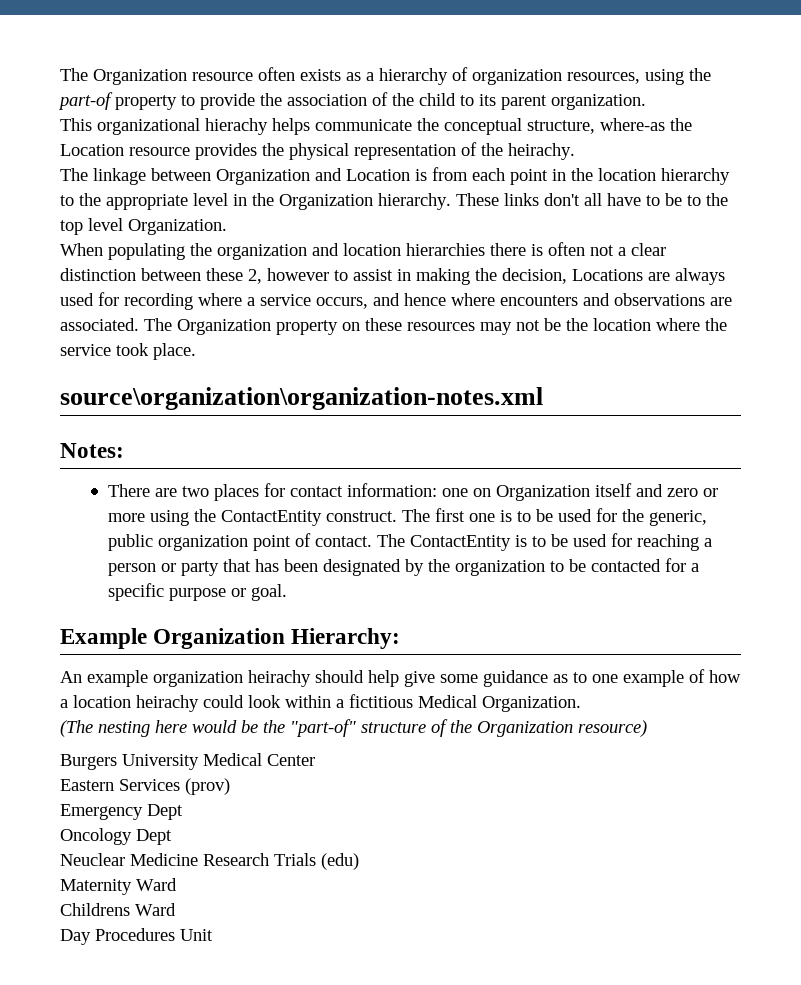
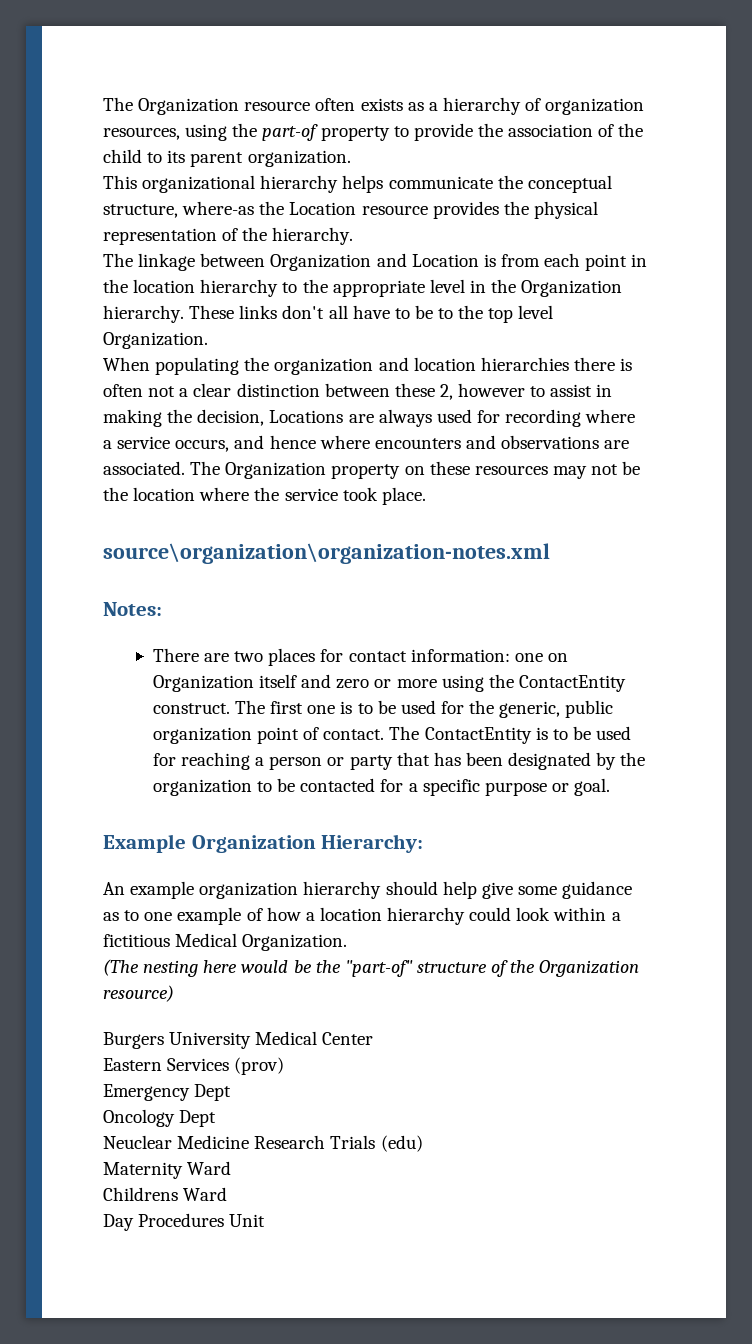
[205,118,268,135] hierachy -> [260,175,339,193] hierarchy
[508,143,575,160] heirachy. -> [272,227,354,245] hierarchy.
[248,670,311,687] heirachy -> [303,881,382,899] hierarchy
[136,695,199,712] heirachy -> [387,907,466,925] hierarchy

